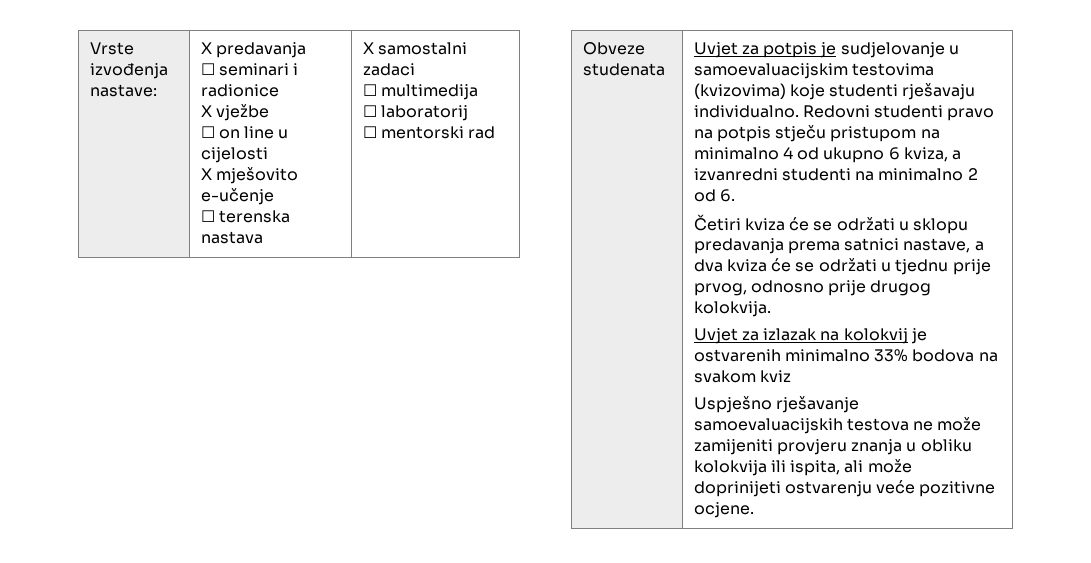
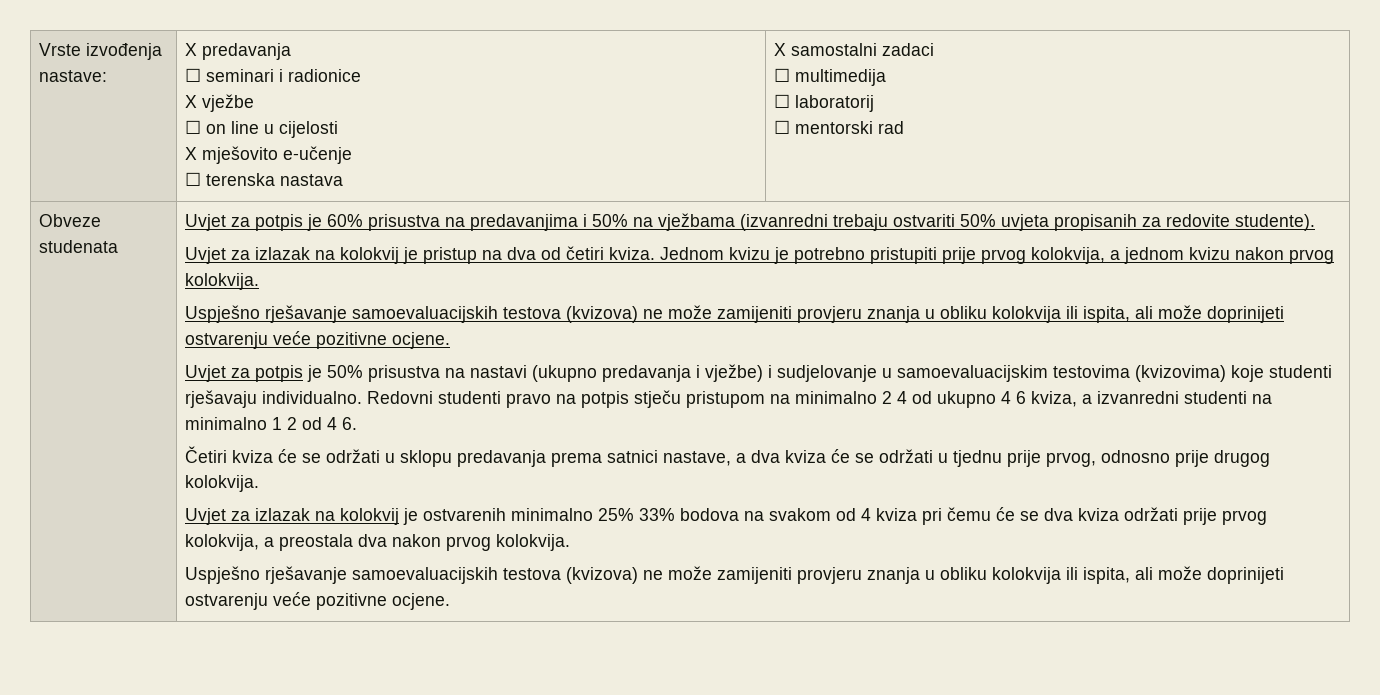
(837, 50) none -> [326,213,1315,231] [184,246,1334,264] [184,273,259,290] [184,305,1284,323] [184,331,450,349] [184,364,772,382] 60% prisustva na predavanjima i 50% na vježbama (izvanredni trebaju ostvariti 50% uvjeta propisanih za redovite studente). // Uvjet za izlazak na kolokvij je pristup na dva od četiri kviza. Jednom kvizu je potrebno pristupiti prije prvog kolokvija, a jednom kvizu nakon prvog kolokvija. // Uspješno rješavanje samoevaluacijskih testova (kvizova) ne može zamijeniti provjeru znanja u obliku kolokvija ili ispita, ali može doprinijeti ostvarenju veće pozitivne ocjene. // Uvjet za potpis je 50% prisustva na nastavi (ukupno predavanja i vježbe) i
(779, 153) none -> [881,391,892,404] 2
(885, 155) none -> [1000,391,1011,404] 4
(964, 174) none -> [271,417,282,430] 1
(716, 195) none -> [326,417,337,430] 4
(870, 355) none -> [597,508,634,521] 25%
[759,370,791,382] [693,396,859,413] [693,418,909,434] kviz // Uspješno rješavanje samoevaluacijskih testova -> [835,507,1267,525] [184,534,570,551] [184,566,638,584] od 4 kviza pri čemu će se dva kviza održati prije prvog kolokvija, a preostala dva nakon prvog kolokvija. // Uspješno rješavanje samoevaluacijskih testova (kvizova)

